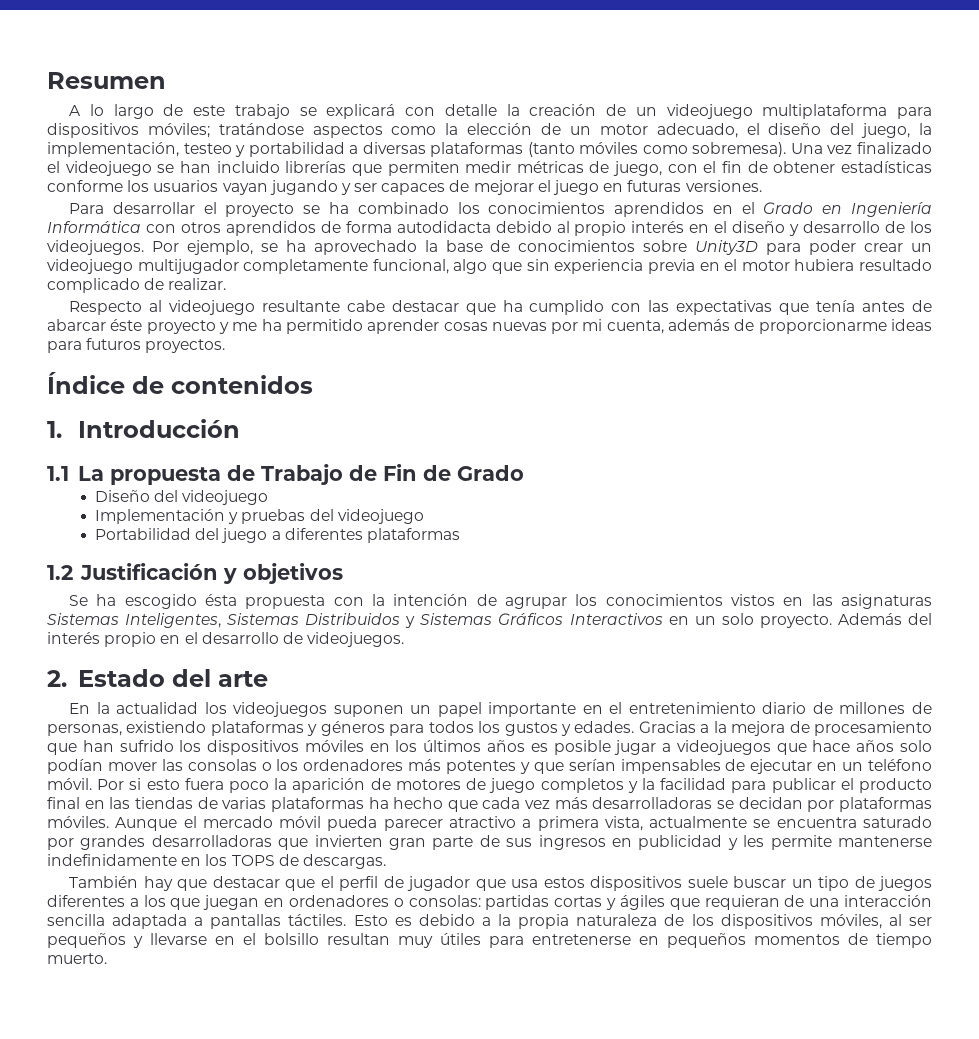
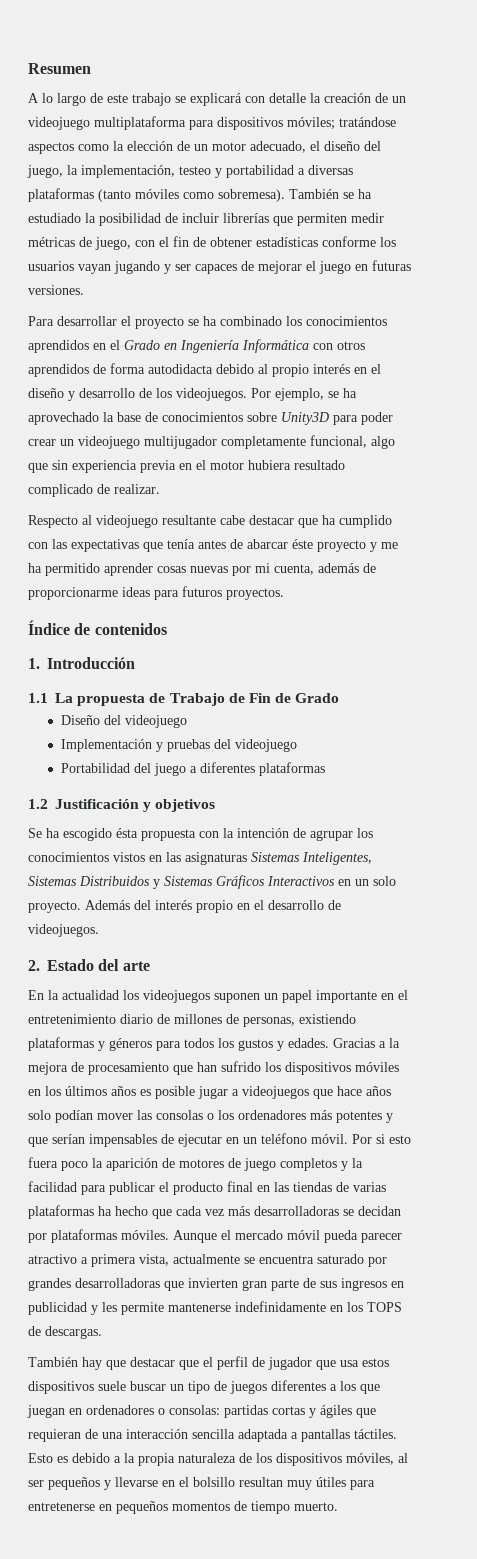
[790,142,933,154] [47,161,280,176] Una vez finalizado el videojuego se han incluido -> [289,189,372,199] [28,213,219,226] También se ha estudiado la posibilidad de incluir

